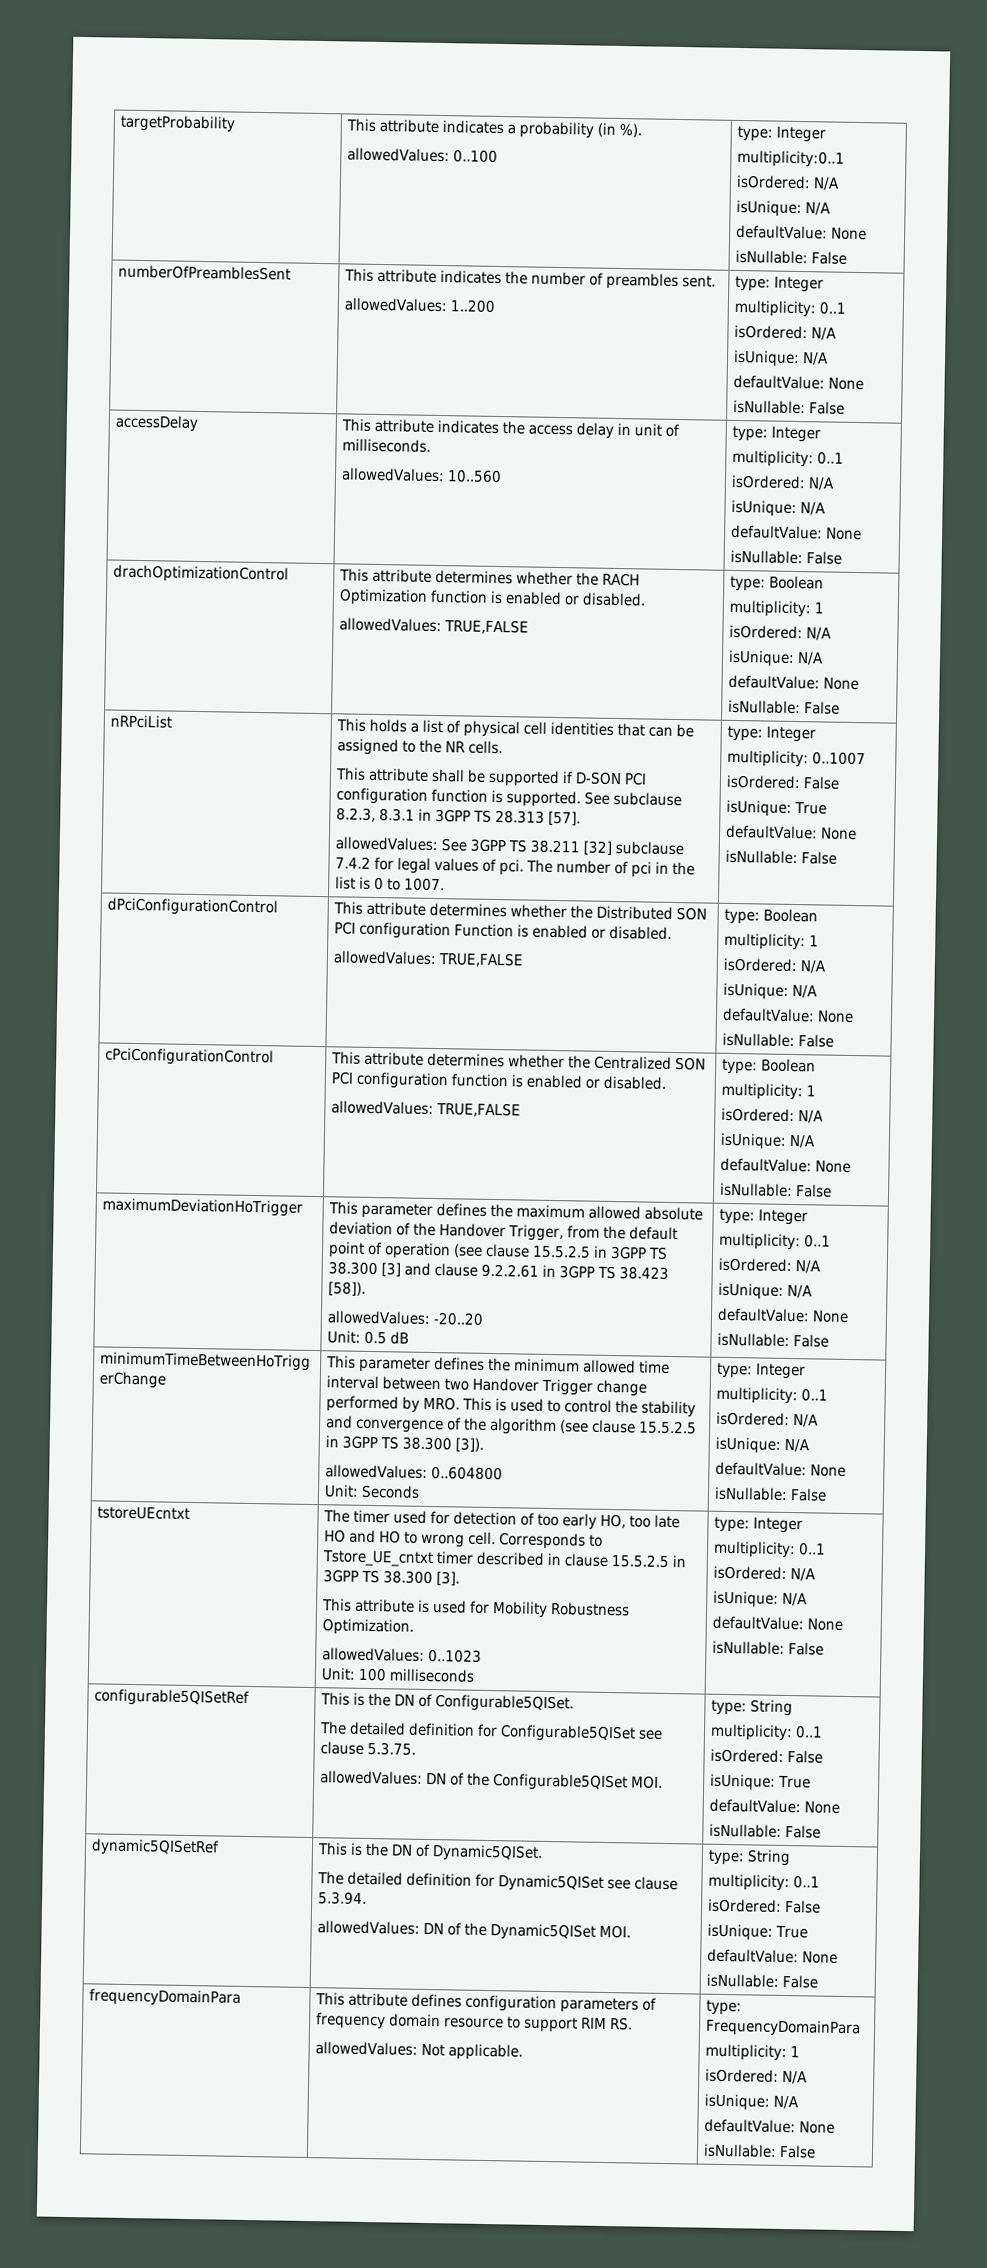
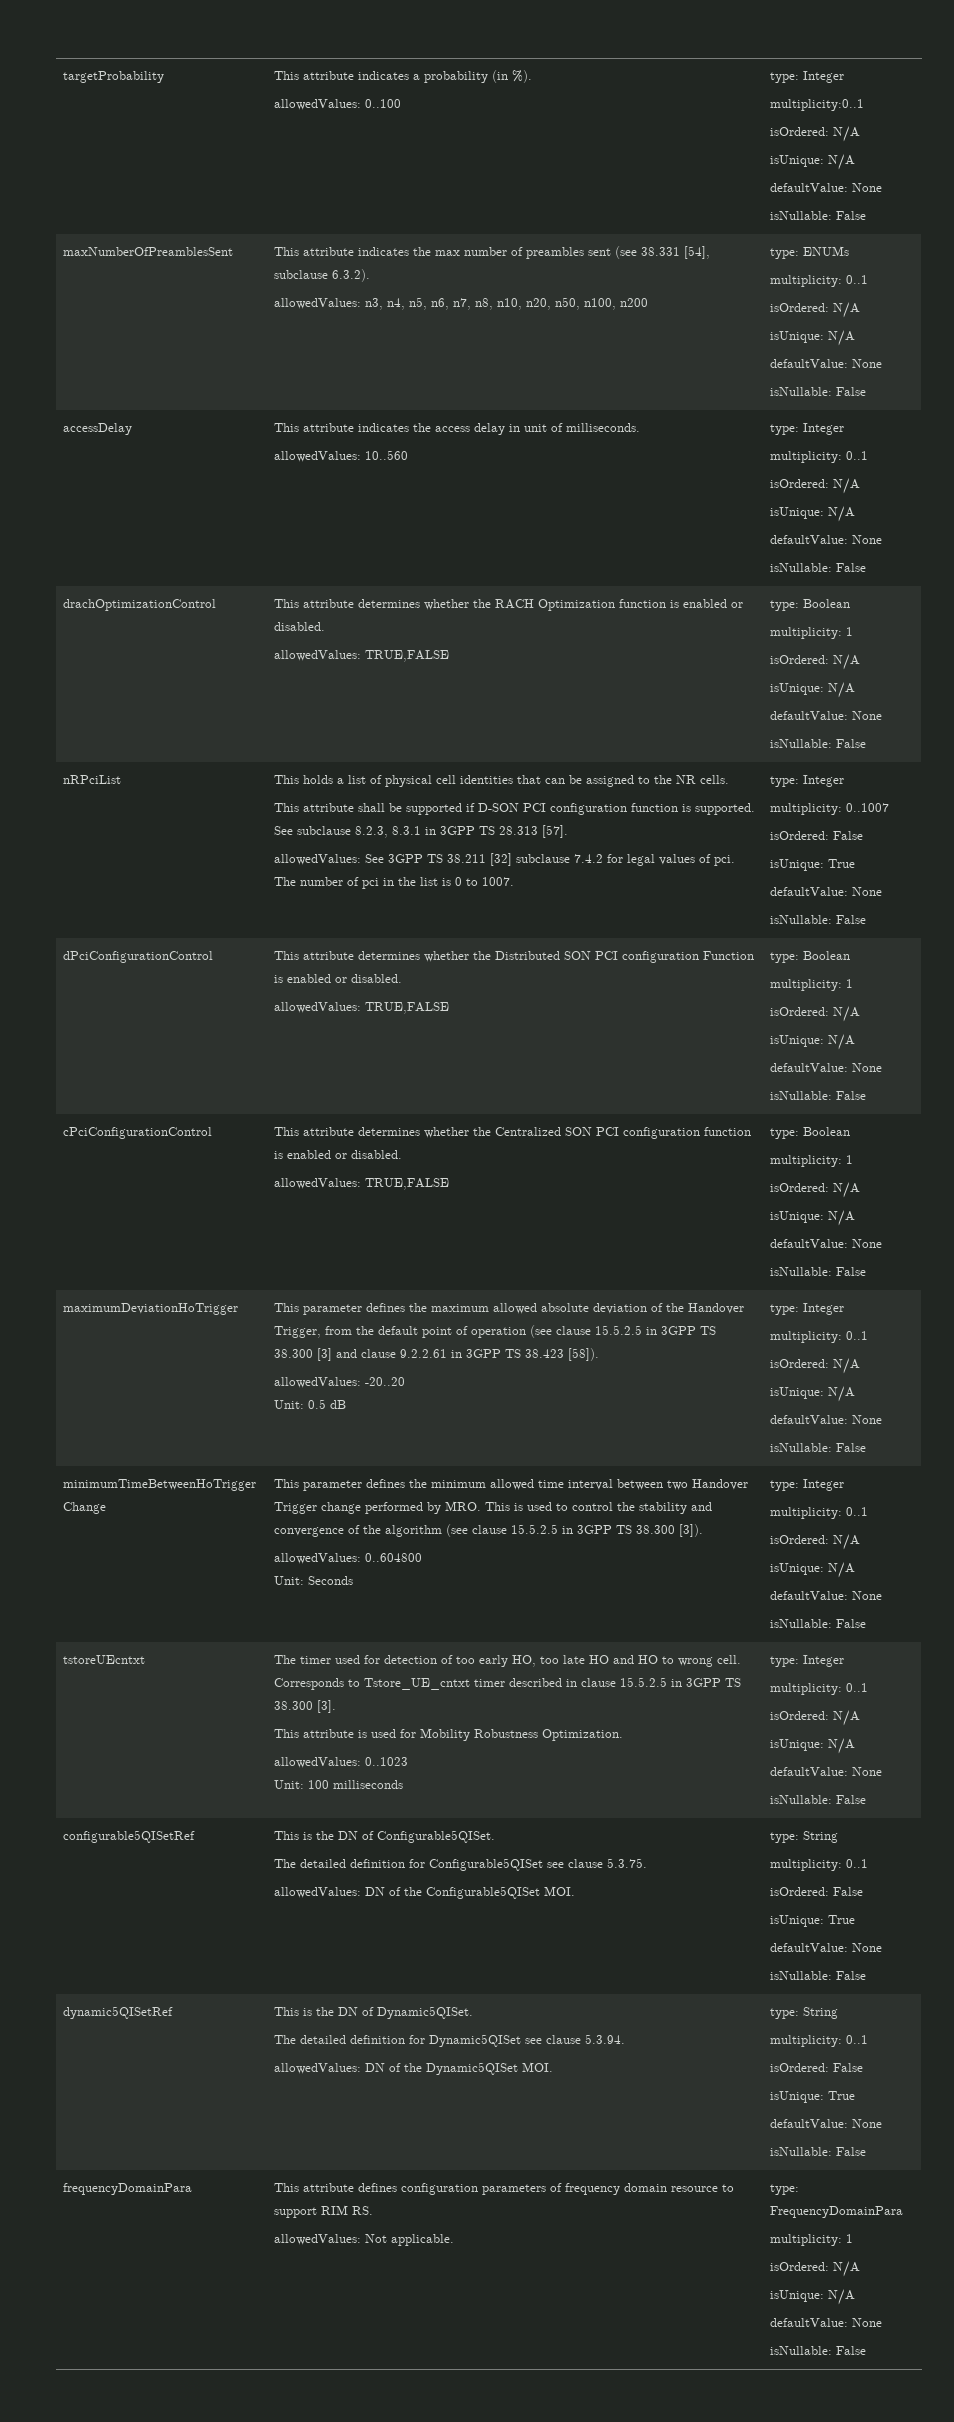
[118,264,292,281] [344,268,529,285] numberOfPreamblesSent | This attribute indicates the -> [63,247,234,256] [274,247,461,256] maxNumberOfPreamblesSent | This attribute indicates the max
[682,275,717,288] [344,297,496,313] [735,275,825,293] sent. // allowedValues: 1..200 | type: Integer -> [588,246,711,259] [274,269,371,282] [274,297,649,310] [770,246,850,259] sent (see 38.331 [54], subclause 6.3.2). // allowedValues: n3, n4, n5, n6, n7, n8, n10, n20, n50, n100, n200 | type: ENUMs

